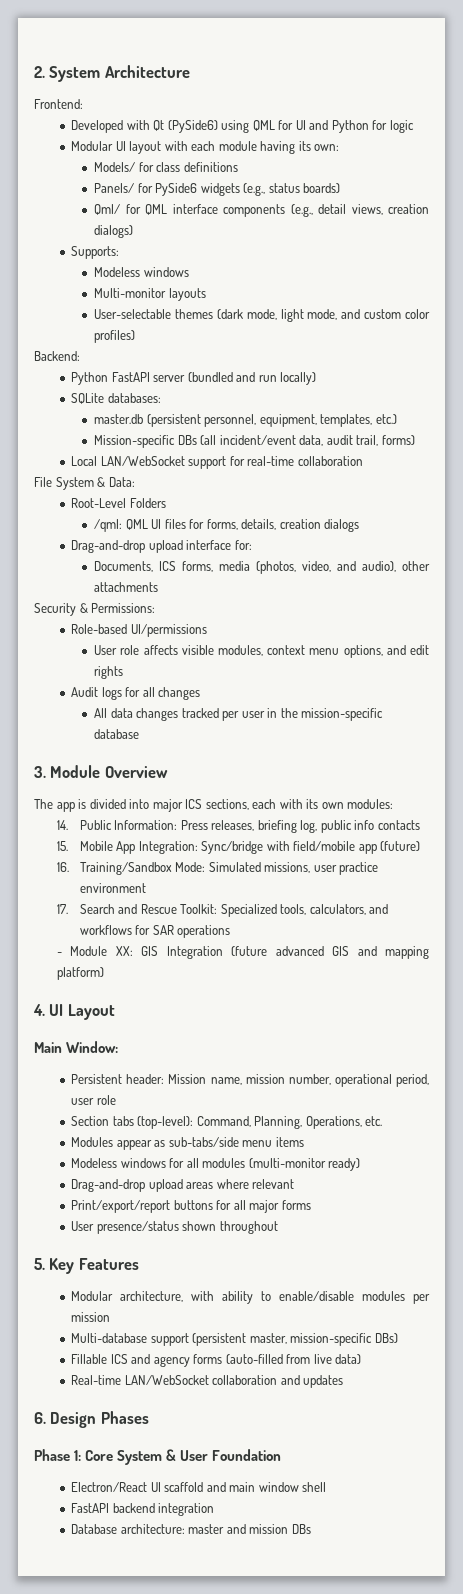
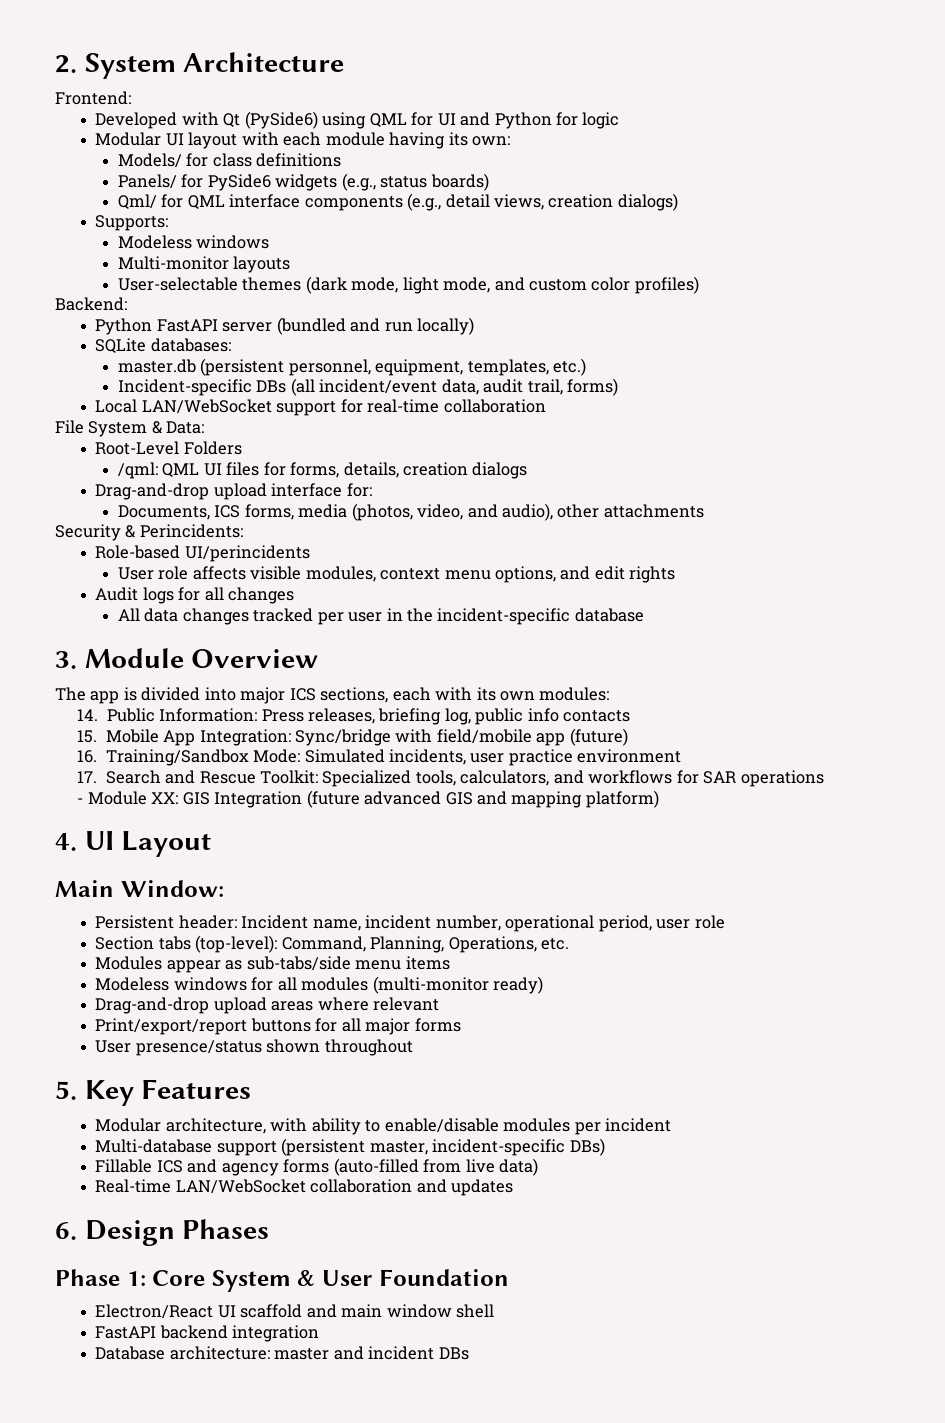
[94,435,176,448] Mission-specific -> [117,379,252,396] Incident-specific
[91,603,156,613] Permissions: -> [139,524,243,538] Perincidents:
[130,624,207,637] UI/permissions -> [184,545,310,562] UI/perincidents
[301,708,384,721] mission-specific -> [437,608,571,625] incident-specific
[264,862,311,873] missions, -> [388,749,466,765] incidents,
[168,1074,285,1085] Mission name, mission -> [241,915,432,931] Incident name, incident
[71,1312,111,1322] mission -> [605,1118,672,1132] incident
[290,1333,373,1346] mission-specific -> [432,1139,566,1156] incident-specific
[249,1524,289,1534] mission -> [368,1346,435,1360] incident

